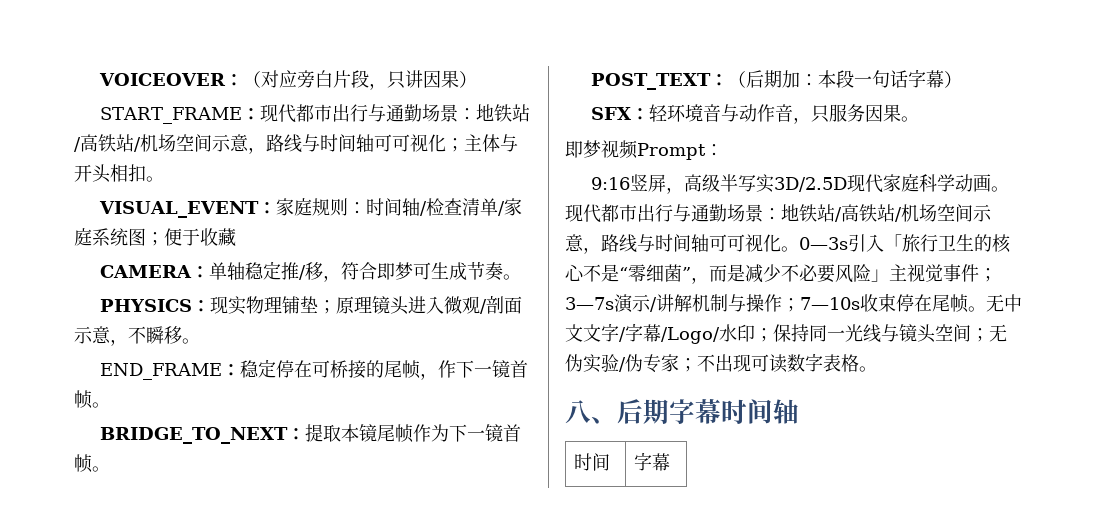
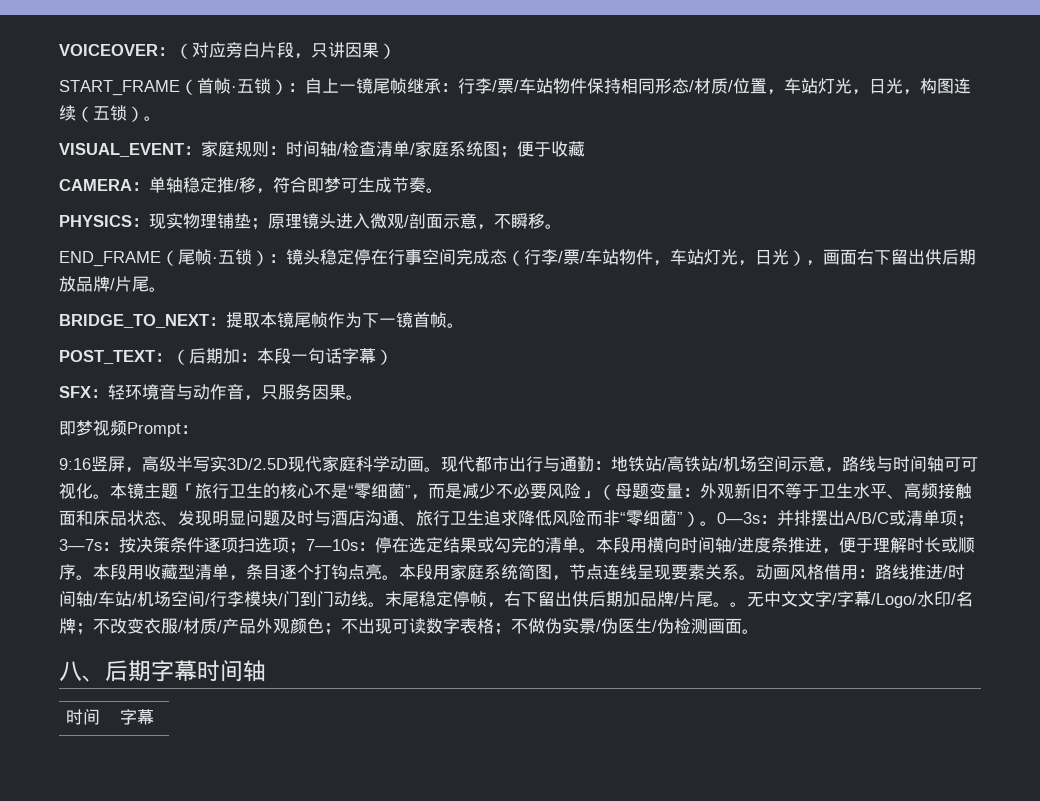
[242,104,531,123] [74,134,518,154] [74,164,146,183] ：现代都市出行与通勤场景：地铁站/高铁站/机场空间示意，路线与时间轴可可视化；主体与开头相扣 -> [180,78,971,95] [59,105,144,122] （首帧·五锁）：自上一镜尾帧继承：行李/票/车站物件保持相同形态/材质/位置，车站灯光，日光，构图连续（五锁）
[222,359,529,380] [74,390,93,409] ：稳定停在可桥接的尾帧，作下一镜首帧 -> [161,249,976,266] [59,276,149,292] （尾帧·五锁）：镜头稳定停在行事空间完成态（行李/票/车站物件，车站灯光，日光），画面右下留出供后期放品牌/片尾
[727,204,763,222] 场景 -> (594, 464) none
[799,234,884,252] 0—3s引入 -> [110,483,178,499] 本镜主题
[889,264,997,282] [565,294,969,313] 主视觉事件；3—7s演示/讲解机制与操作；7—10s收束停在尾帧 -> [598,483,972,500] [59,510,974,527] [59,537,975,554] [59,564,965,581] [59,591,730,608] （母题变量：外观新旧不等于卫生水平、高频接触面和床品状态、发现明显问题及时与酒店沟通、旅行卫生追求降低风险而非“零细菌”）。0—3s：并排摆出A/B/C或清单项；3—7s：按决策条件逐项扫选项；7—10s：停在选定结果或勾完的清单。本段用横向时间轴/进度条推进，便于理解时长或顺序。本段用收藏型清单，条目逐个打钩点亮。本段用家庭系统简图，节点连线呈现要素关系。动画风格借用：路线推进/时间轴/车站/机场空间/行李模块/门到门动线。末尾稳定停帧，右下留出供后期加品牌/片尾。
[755,324,1007,343] [565,354,679,373] ；保持同一光线与镜头空间；无伪实验/伪专家 -> [951,591,973,607] [59,618,324,635] /名牌；不改变衣服/材质/产品外观颜色
(859, 363) none -> [494,618,742,635] ；不做伪实景/伪医生/伪检测画面

